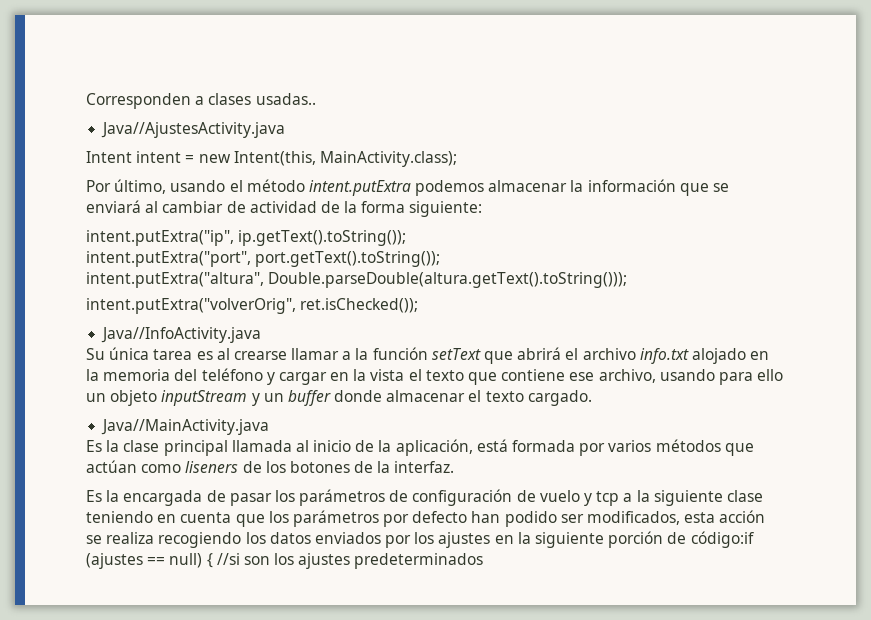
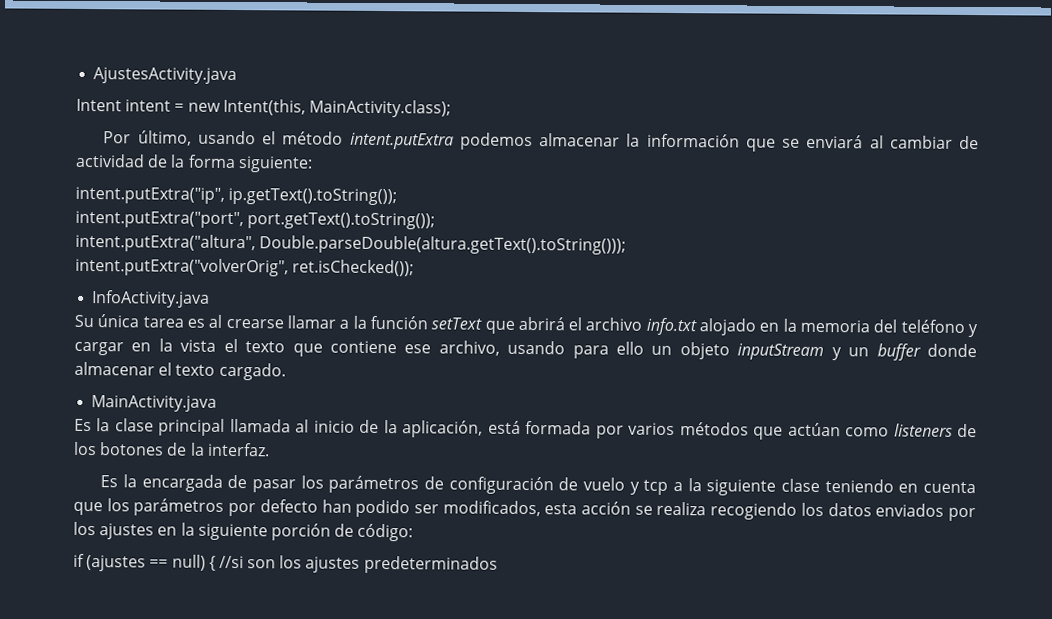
[86,93,316,109] [101,122,286,138] Corresponden a clases usadas.. // Java//AjustesActivity.java -> [93,67,238,85] AjustesActivity.java
[101,327,262,343] Java//InfoActivity.java -> [92,290,211,308] InfoActivity.java
[101,419,270,435] Java//MainActivity.java -> [91,395,218,412] MainActivity.java
[185,461,239,473] liseners -> [893,423,953,437] listeners
[690,531,754,548] código:if -> [357,523,414,542] [73,553,85,567] código: // if

